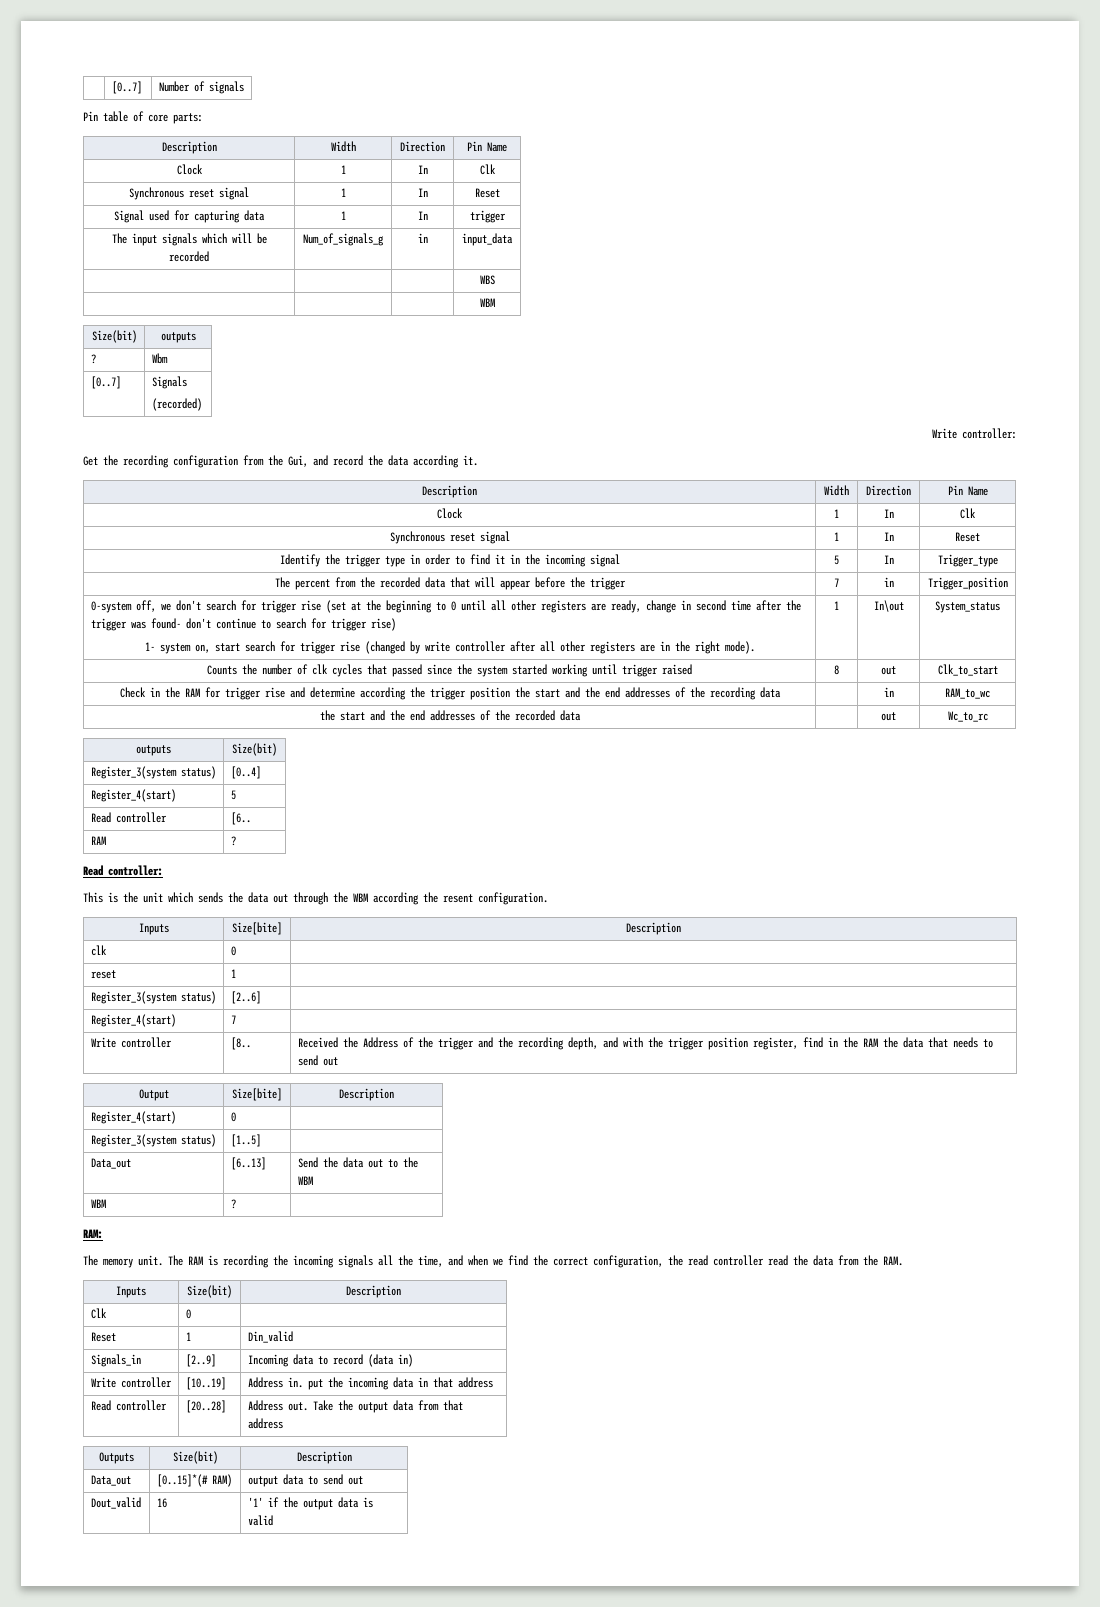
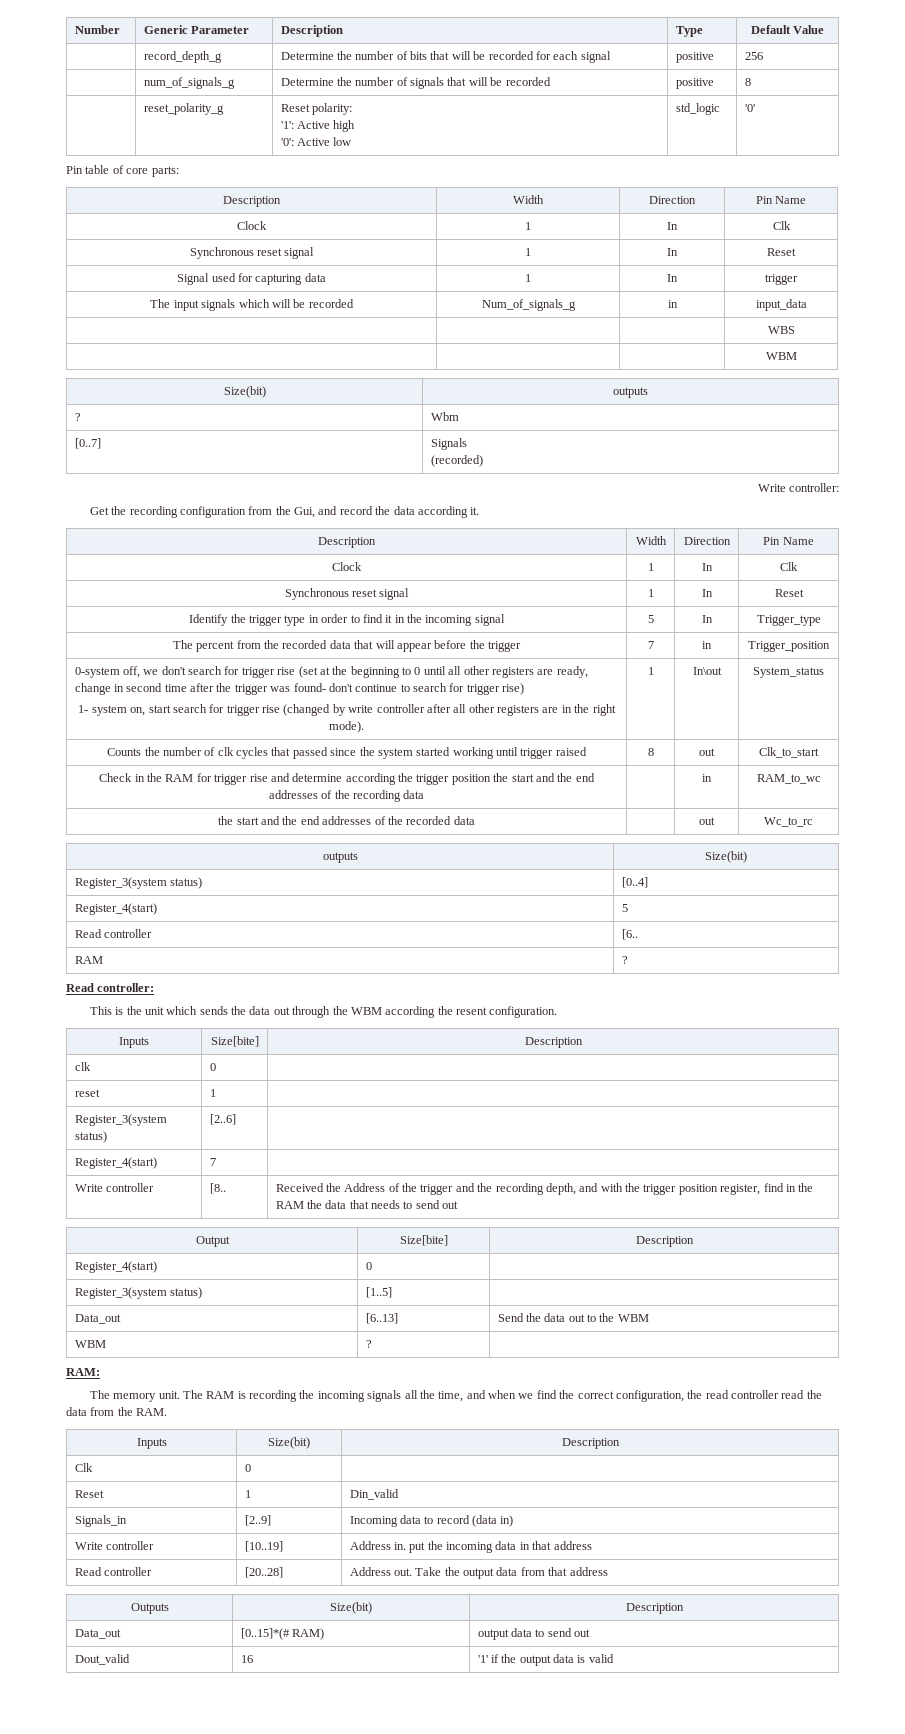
[111,81,142,94] [158,81,244,94] | [0..7] | Number of signals -> [74,25,120,34] [143,25,249,34] [280,25,343,37] [675,26,703,37] [750,25,825,34] [143,51,222,63] [280,51,611,63] [675,52,714,63] [744,52,763,60] [143,77,235,89] [280,77,551,89] [675,78,714,89] [744,78,751,86] [143,103,224,115] [280,103,352,115] [280,120,356,132] [280,137,352,146] [675,103,720,115] [744,104,755,112] Number | Generic Parameter | Description | Type | Default Value // | record_depth_g | Determine the number of bits that will be recorded for each signal | positive | 256 // | num_of_signals_g | Determine the number of signals that will be recorded | positive | 8 // | reset_polarity_g | Reset polarity: // '1': Active high // '0': Active low | std_logic | '0'

